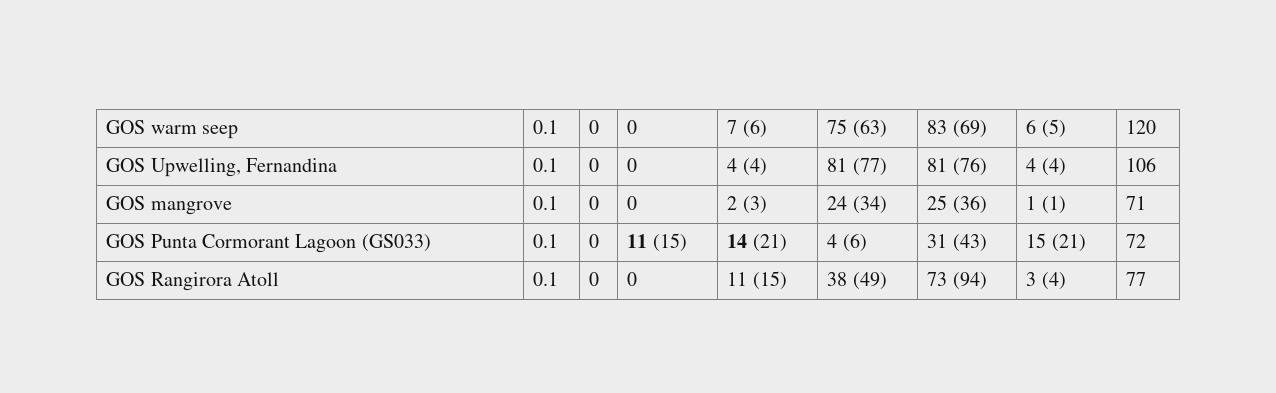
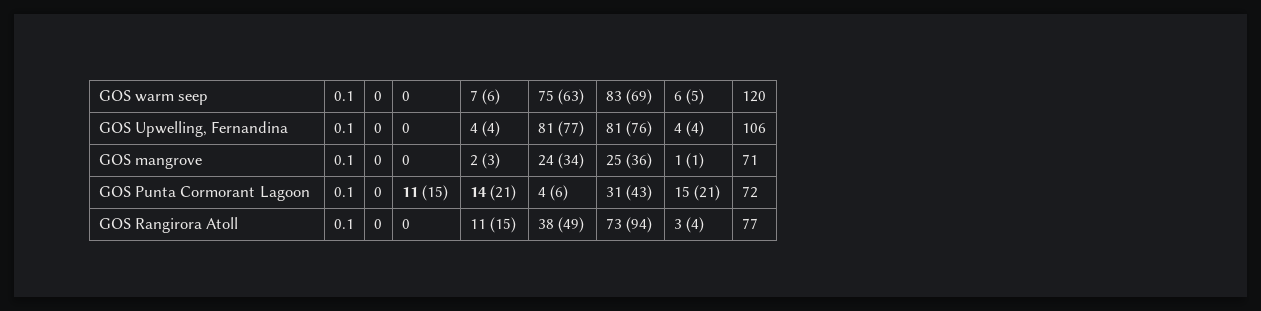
[361,234,431,252] (GS033) -> (310, 193) none

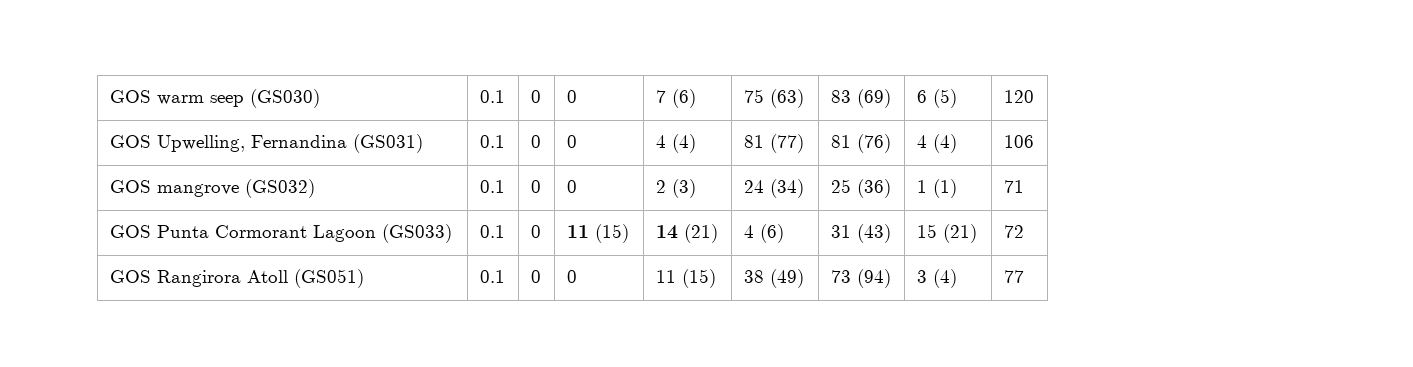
(209, 99) none -> [249,89,320,108] (GS030)
(289, 127) none -> [352,134,423,153] (GS031)
(203, 163) none -> [244,179,315,198] (GS032)
(310, 193) none -> [381,224,452,243] (GS033)
(239, 223) none -> [293,269,364,288] (GS051)

